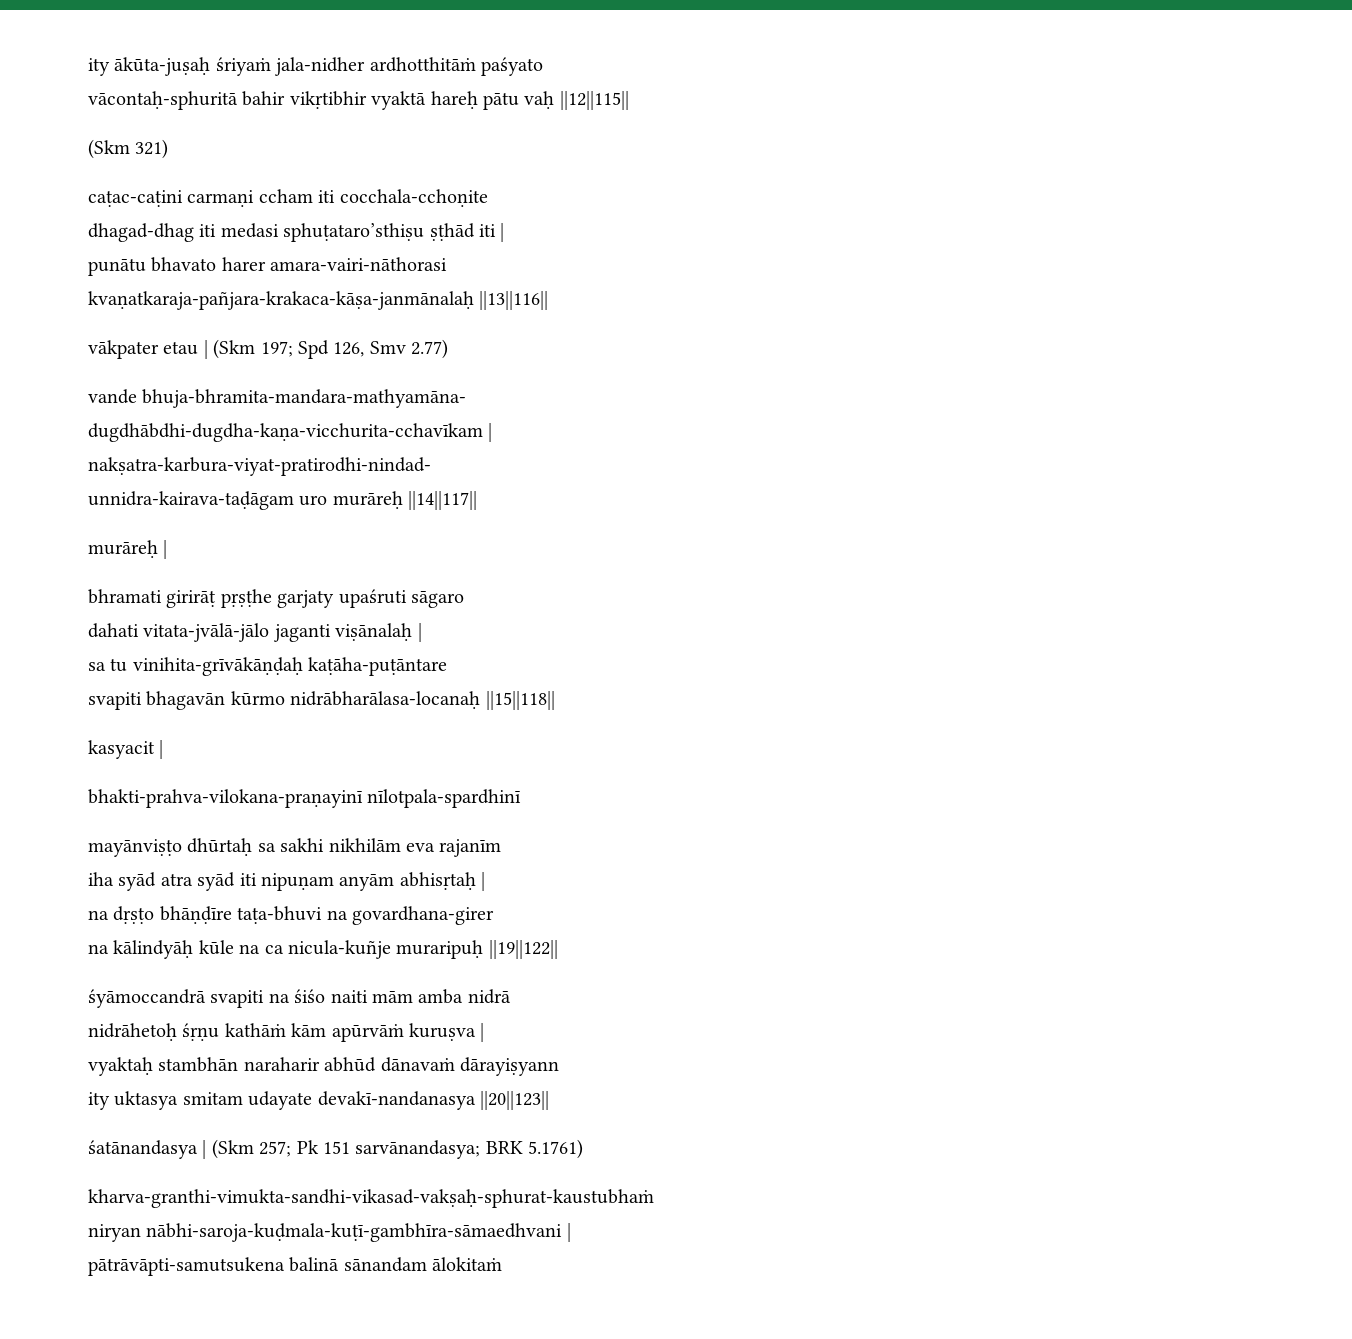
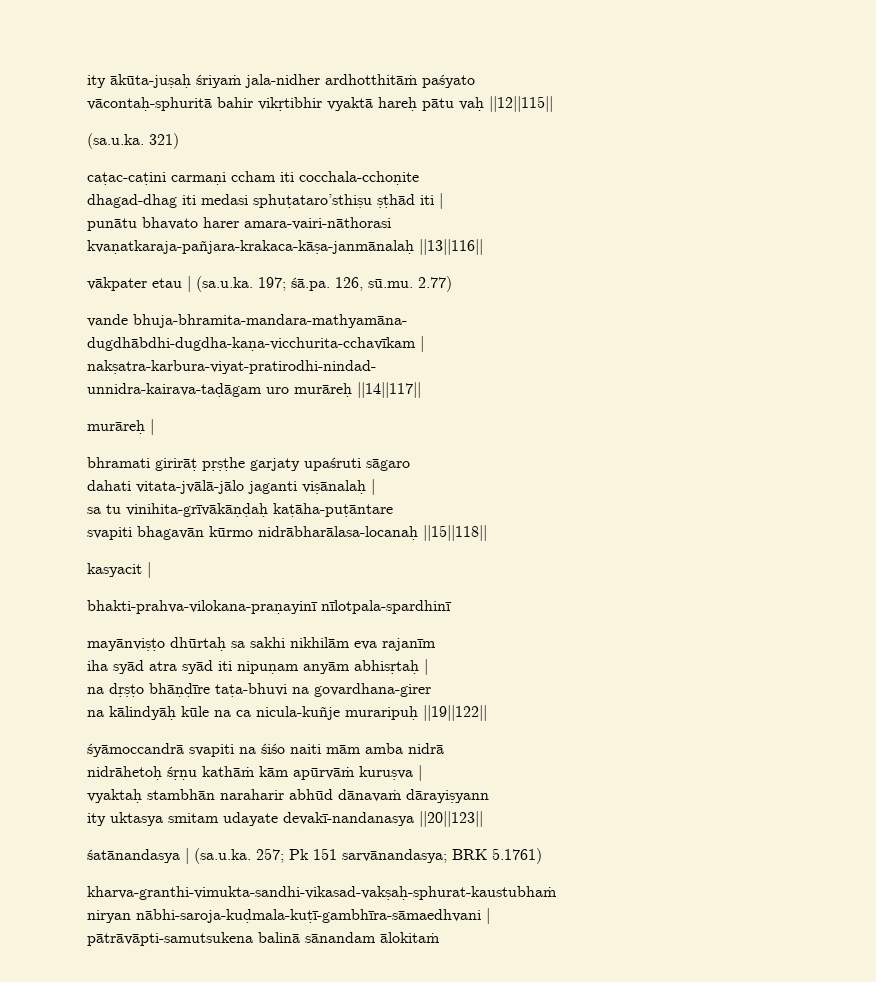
[88,139,130,159] (Skm -> [87,133,144,149] (sa.u.ka.
[213,339,406,359] (Skm 197; Spd 126, Smv -> [196,276,413,292] (sa.u.ka. 197; śā.pa. 126, sū.mu.
[211,1139,254,1159] (Skm -> [194,848,251,864] (sa.u.ka.

